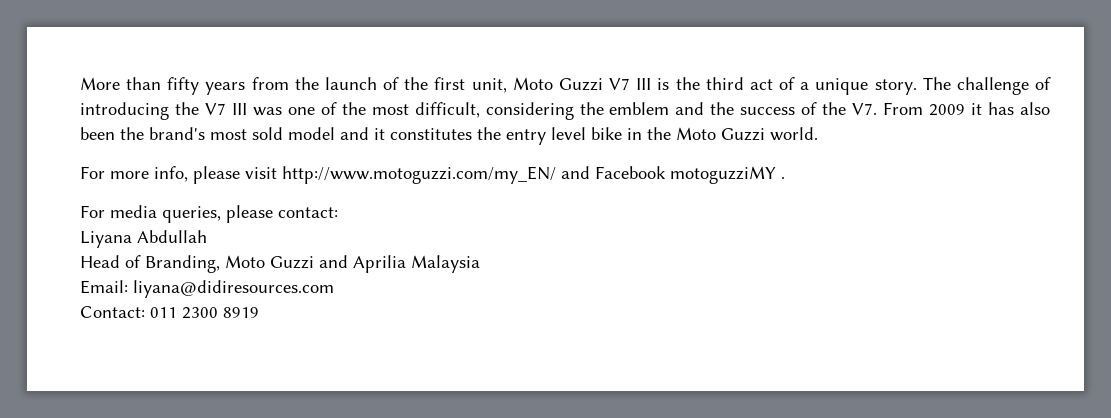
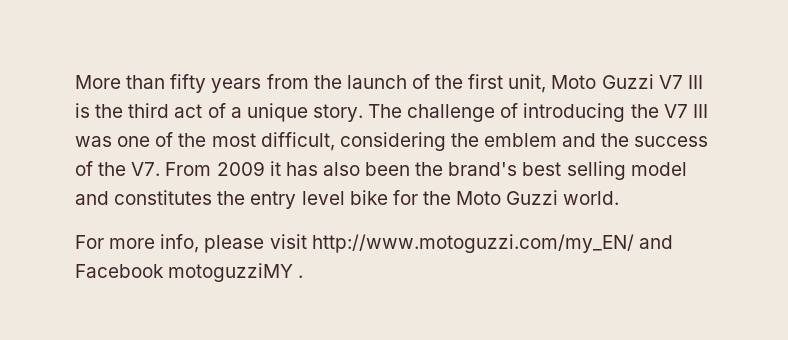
[210,127,283,140] most sold -> [522,161,626,180] best selling
[374,128,385,140] it -> (109, 198) none
[627,128,642,140] in -> [392,190,418,205] for
[80,205,338,223] [80,230,207,248] [80,255,480,273] [80,280,334,298] [80,306,259,319] // For media queries, please contact: // Liyana Abdullah // Head of Branding, Moto Guzzi and Aprilia Malaysia // Email: liyana@didiresources.com // Contact: 011 2300 8919 -> (304, 276) none

